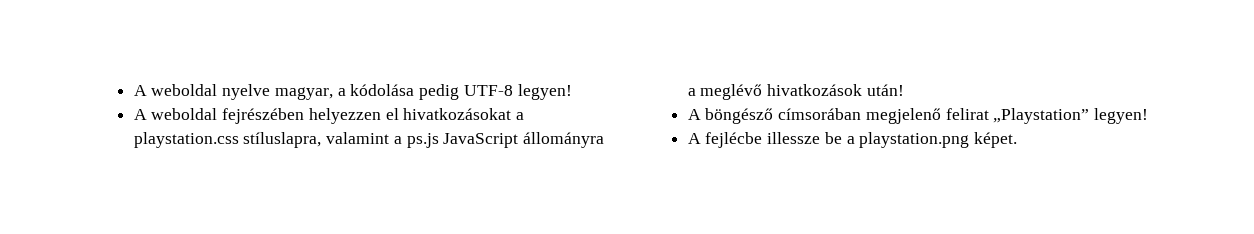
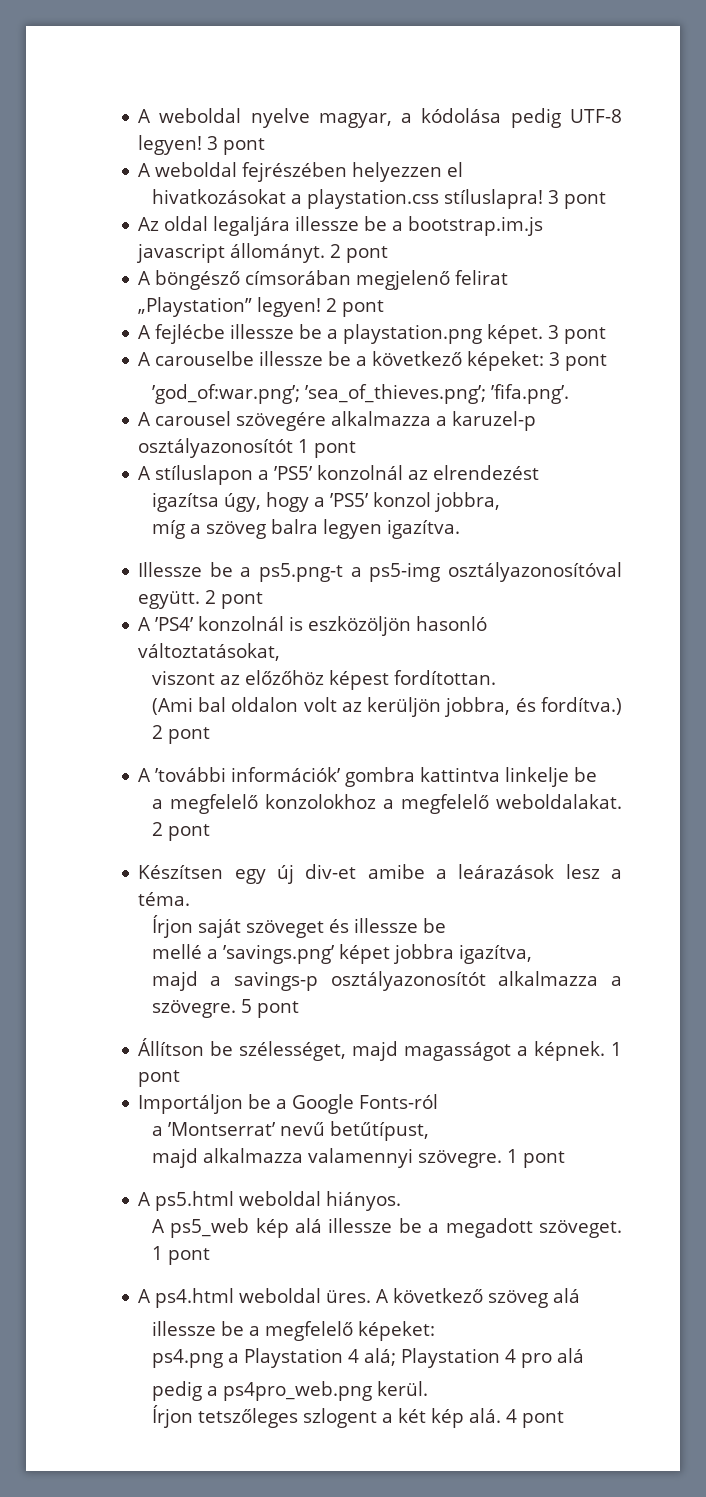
(572, 92) none -> [207,136,266,155] 3 pont
(399, 114) none -> (464, 169) //
[243,132,605,148] [687,84,904,100] stíluslapra, valamint a ps.js JavaScript állományra a meglévő hivatkozások után! -> [443,189,606,209] [138,216,544,236] [136,243,389,263] stíluslapra! 3 pont // Az oldal legaljára illessze be a bootstrap.im.js javascript állományt. 2 pont
(1149, 116) none -> [326,298,385,317] 2 pont
(1018, 140) none -> [548,325,607,344] [138,351,608,371] [151,384,569,404] [138,411,537,431] [138,438,357,458] [138,465,540,485] [151,492,500,512] [151,519,460,539] [138,562,622,582] [138,590,264,609] [138,616,488,636] [138,643,281,661] [151,670,496,690] [151,697,623,717] [151,725,210,744] [138,767,598,787] [151,794,622,814] [151,822,210,841] [138,864,623,884] [138,892,191,906] [151,915,446,938] [151,944,532,964] [151,971,622,991] [151,999,299,1018] [138,1038,622,1061] [138,1070,181,1087] [138,1094,439,1114] [151,1121,429,1141] [151,1148,565,1168] [138,1191,402,1211] [151,1218,623,1238] [151,1246,210,1265] [138,1288,581,1308] [151,1321,435,1341] [151,1348,584,1368] [151,1381,428,1401] [151,1405,564,1428] 3 pont // A carouselbe illessze be a következő képeket: 3 pont // ’god_of:war.png’; ’sea_of_thieves.png’; ’fifa.png’. // A carousel szövegére alkalmazza a karuzel-p osztályazonosítót 1 pont // A stíluslapon a ’PS5’ konzolnál az elrendezést // igazítsa úgy, hogy a ’PS5’ konzol jobbra, // míg a szöveg balra legyen igazítva. // Illessze be a ps5.png-t a ps5-img osztályazonosítóval együtt. 2 pont // A ’PS4’ konzolnál is eszközöljön hasonló változtatásokat, // viszont az előzőhöz képest fordítottan. // (Ami bal oldalon volt az kerüljön jobbra, és fordítva.) 2 pont // A ’további információk’ gombra kattintva linkelje be // a megfelelő konzolokhoz a megfelelő weboldalakat. 2 pont // Készítsen egy új div-et amibe a leárazások lesz a téma. // Írjon saját szöveget és illessze be // mellé a ’savings.png’ képet jobbra igazítva, // majd a savings-p osztályazonosítót alkalmazza a szövegre. 5 pont // Állítson be szélességet, majd magasságot a képnek. 1 pont // Importáljon be a Google Fonts-ról // a ’Montserrat’ nevű betűtípust, // majd alkalmazza valamennyi szövegre. 1 pont // A ps5.html weboldal hiányos. // A ps5_web kép alá illessze be a megadott szöveget. 1 pont // A ps4.html weboldal üres. A következő szöveg alá // illessze be a megfelelő képeket: // ps4.png a Playstation 4 alá; Playstation 4 pro alá // pedig a ps4pro_web.png kerül. // Írjon tetszőleges szlogent a két kép alá. 4 pont

